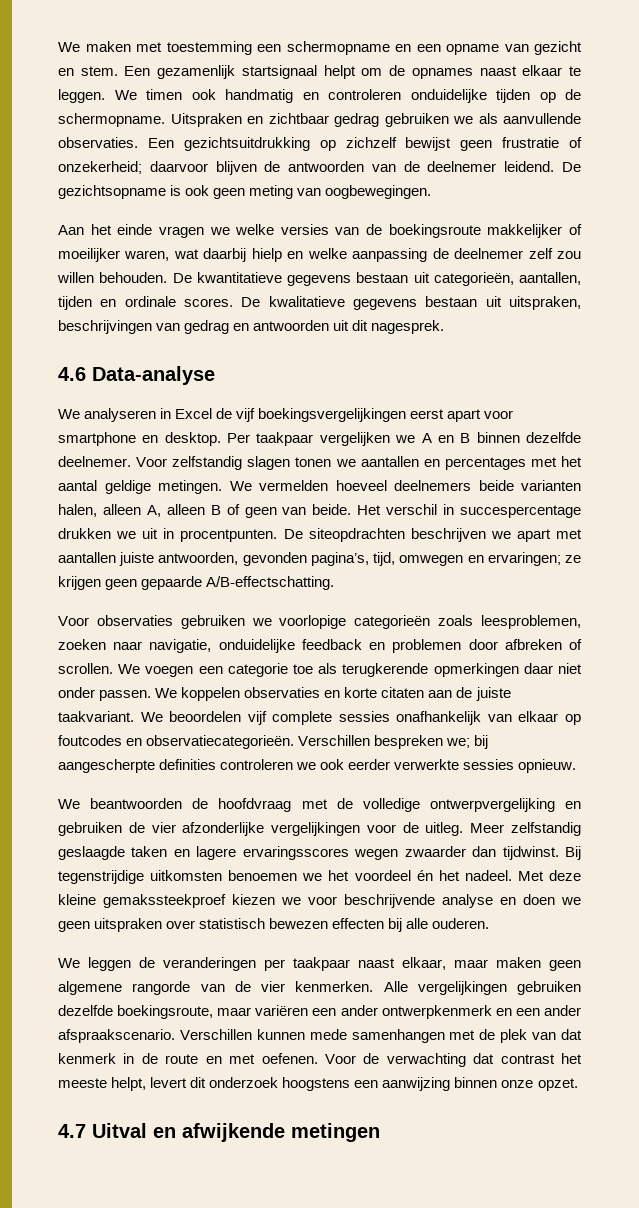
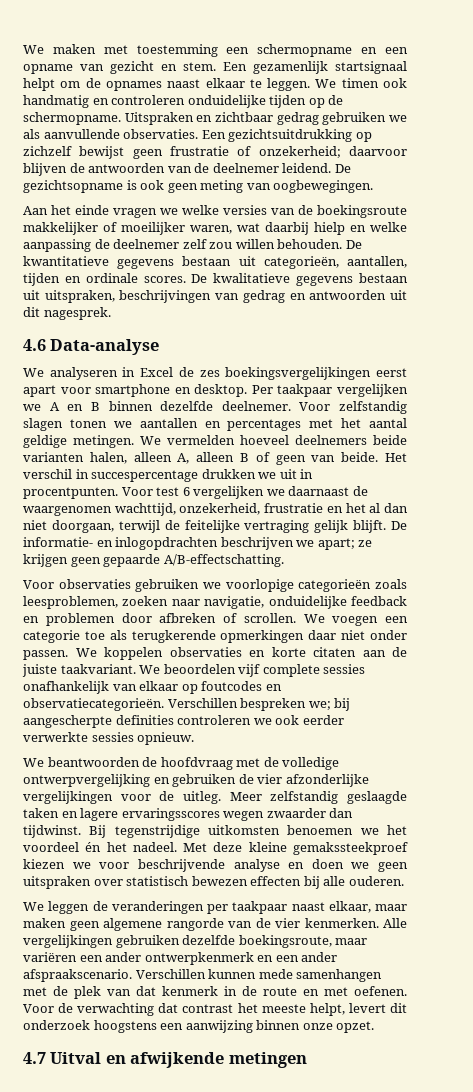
[236,408,256,422] vijf -> [199,370,220,377] zes
[283,528,582,542] [58,552,561,566] De siteopdrachten beschrijven we apart met aantallen juiste antwoorden, gevonden pagina’s, tijd, omwegen en ervaringen; -> [121,486,368,499] [23,503,409,516] [23,520,407,533] [23,537,355,550] Voor test 6 vergelijken we daarnaast de waargenomen wachttijd, onzekerheid, frustratie en het al dan niet doorgaan, terwijl de feitelijke vertraging gelijk blijft. De informatie- en inlogopdrachten beschrijven we apart;

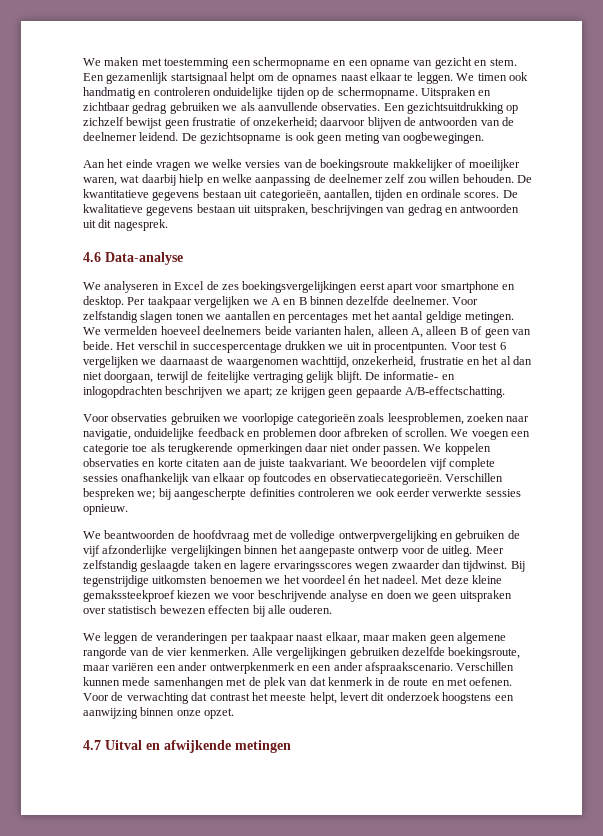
[257,774,283,784] vier -> [83,545,100,557] vijf
(113, 797) none -> [244,545,399,557] binnen het aangepaste ontwerp

